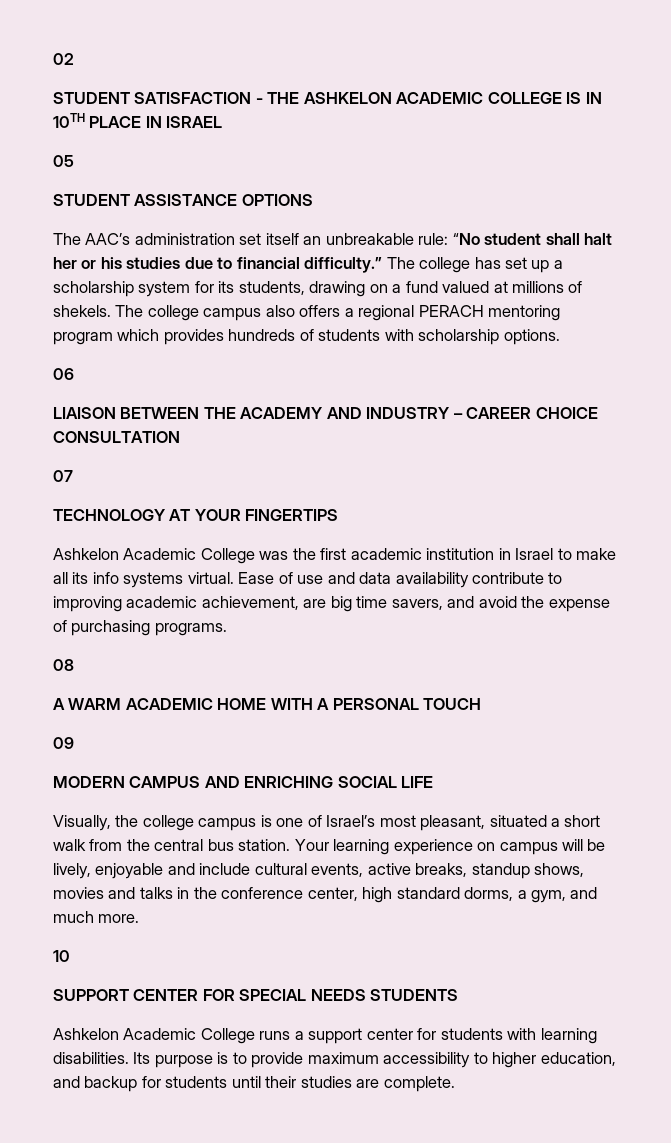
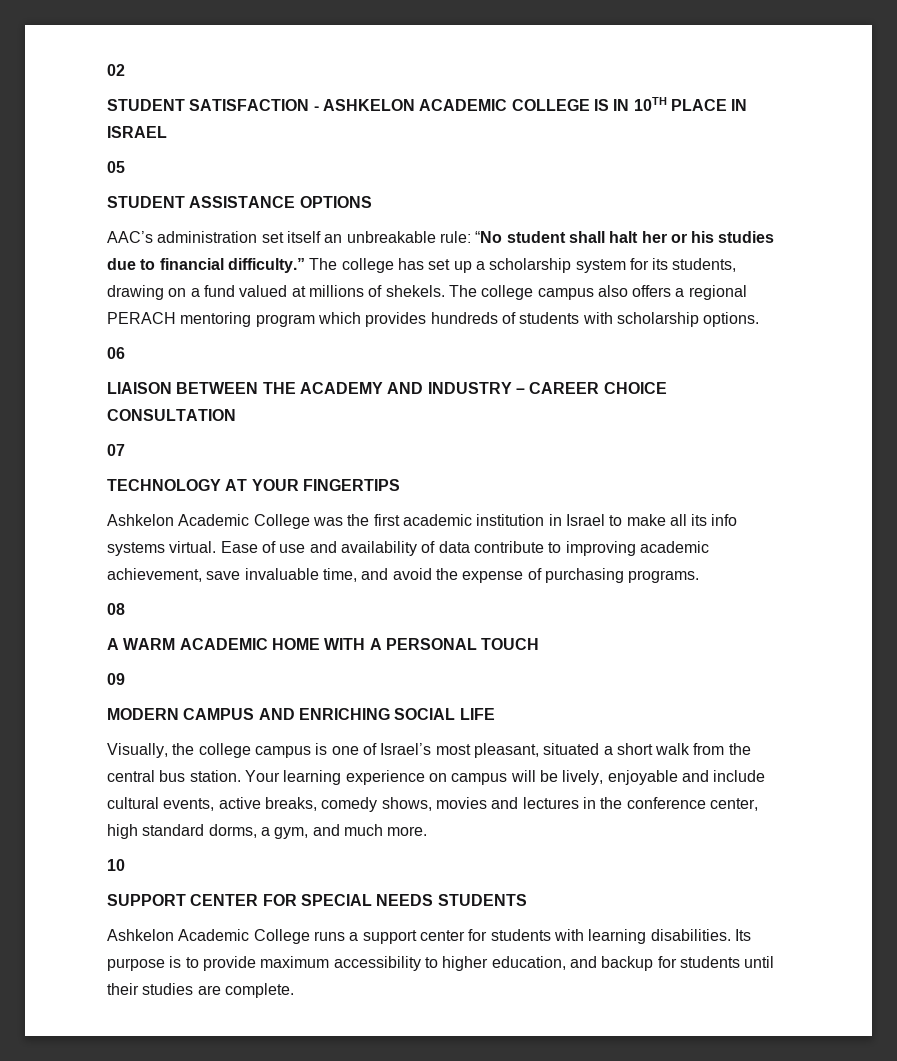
[267,92,300,104] THE -> (319, 108) none
[53,233,81,245] The -> (372, 202) none
[359,572,469,588] data availability -> [340,541,470,556] availability of data
[303,596,443,612] are big time savers, -> [206,568,357,582] save invaluable time,
[471,863,530,879] standup -> [321,797,378,812] comedy
[139,887,173,899] talks -> [522,797,579,809] lectures

